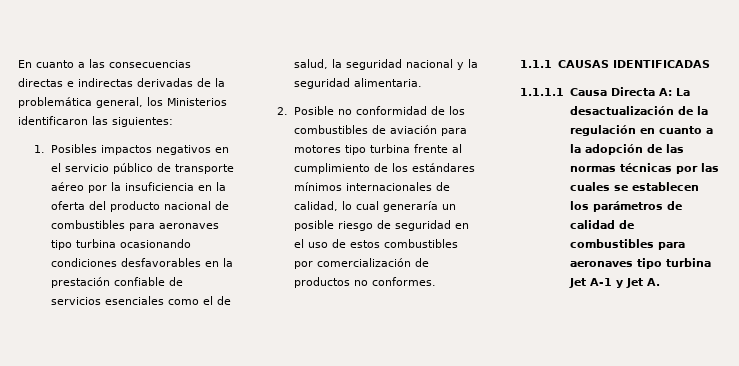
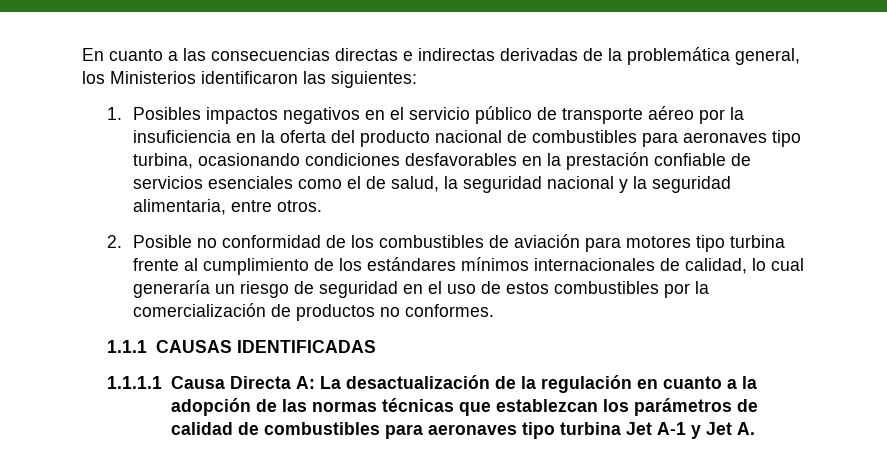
[75,239,116,248] turbina -> [132,153,193,169] turbina,
[353,78,422,87] alimentaria. -> [132,199,322,215] alimentaria, entre otros.
[293,220,334,231] posible -> (235, 289) none
(313, 265) none -> [694,281,709,294] la
[675,163,719,174] [569,182,699,191] por las cuales se establecen -> [459,399,599,416] que establezcan

